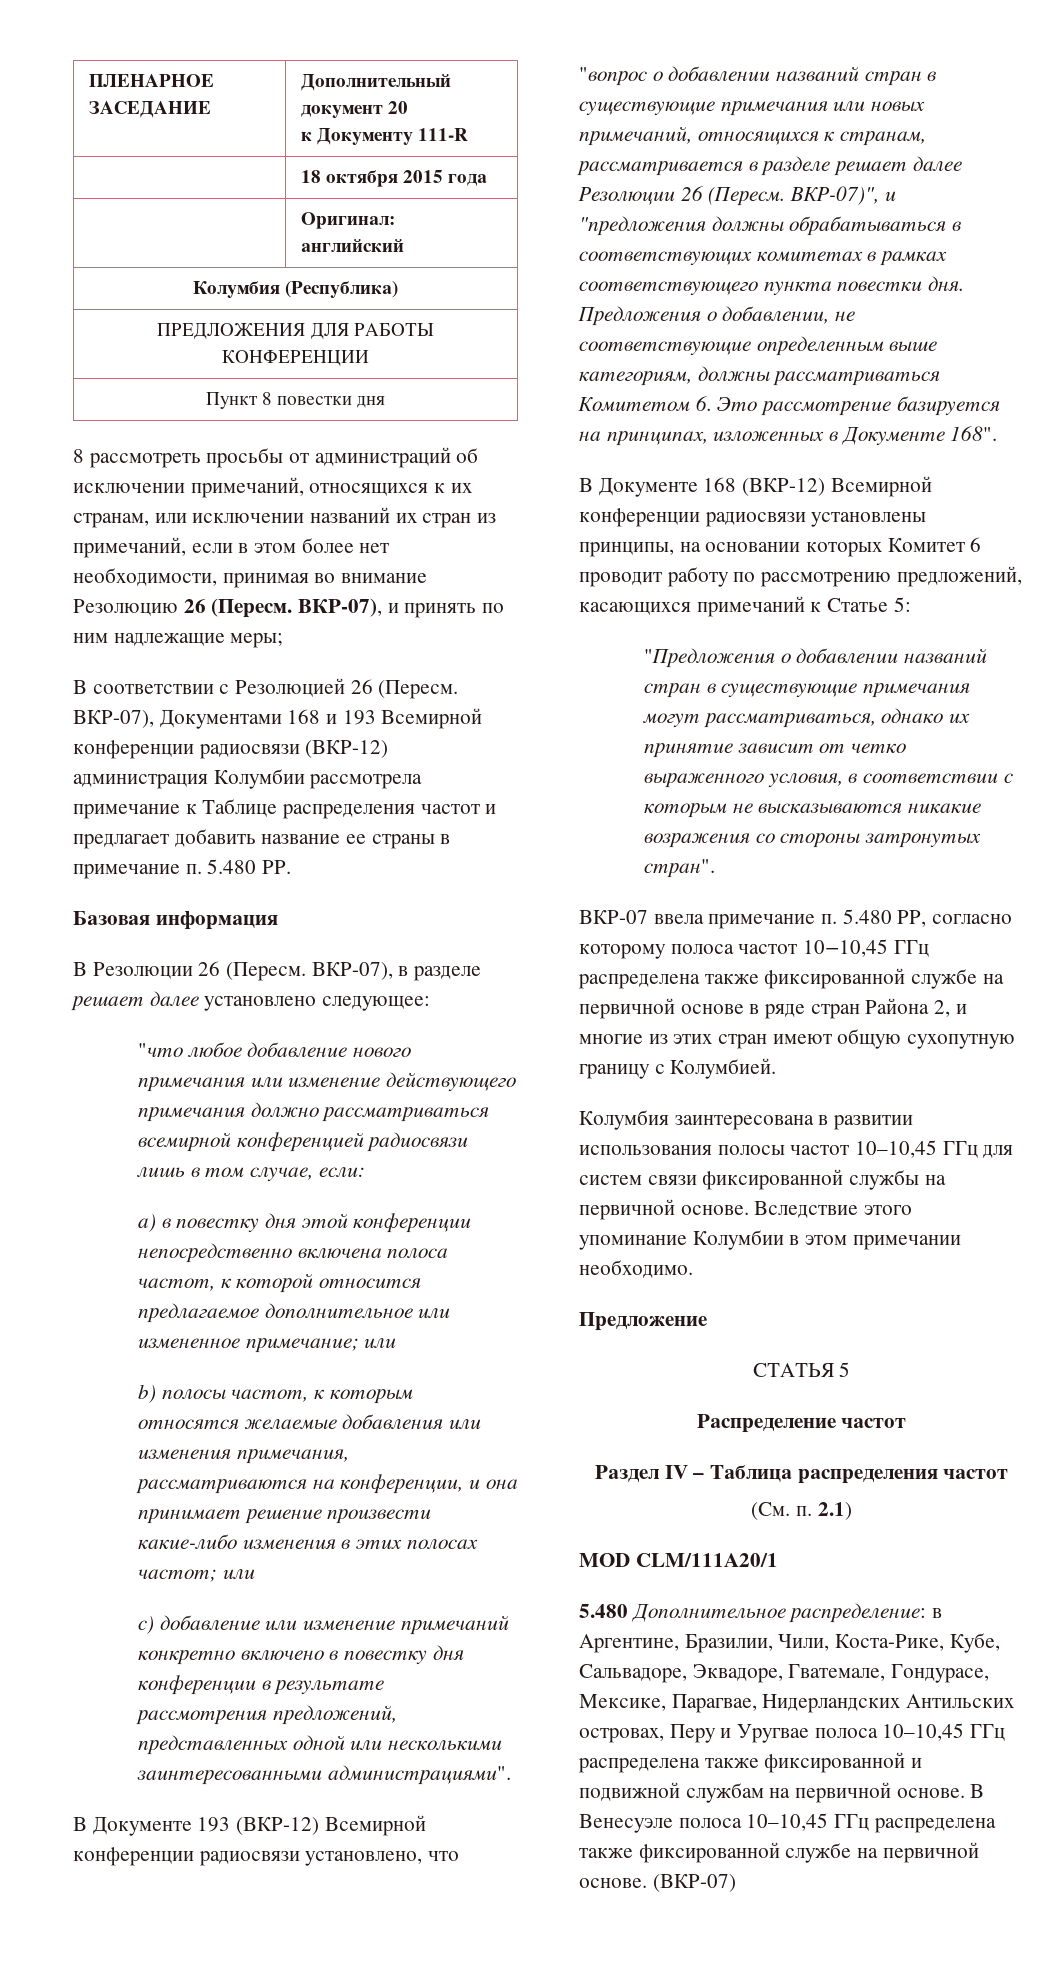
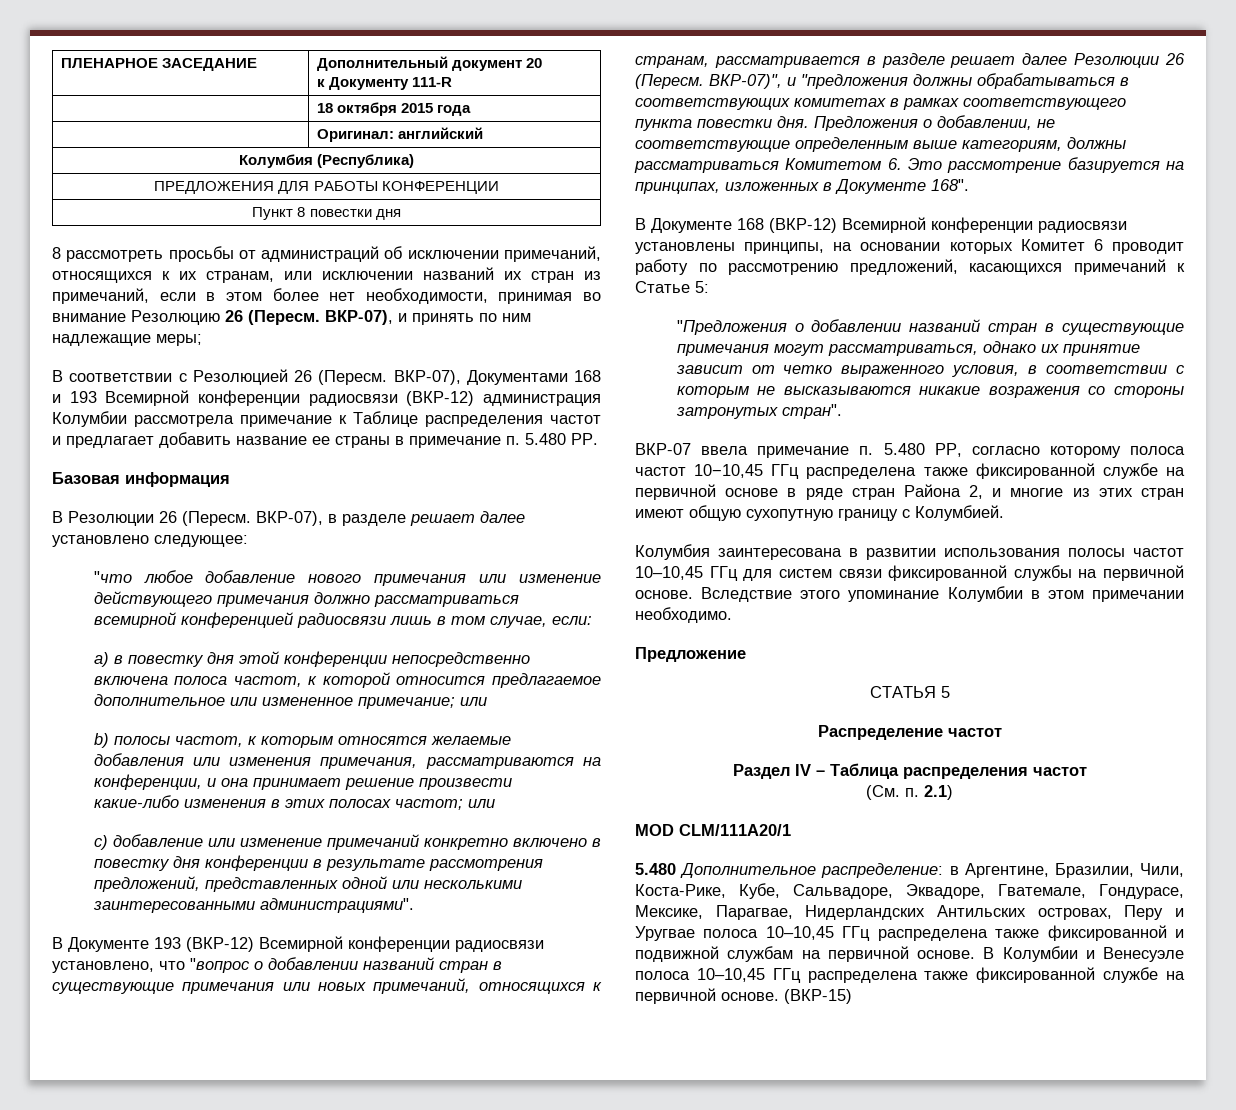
(985, 1791) none -> [1002,946,1095,962] Колумбии и
[652,1874,736,1892] (ВКР-07) -> [784,989,852,1004] (ВКР-15)

